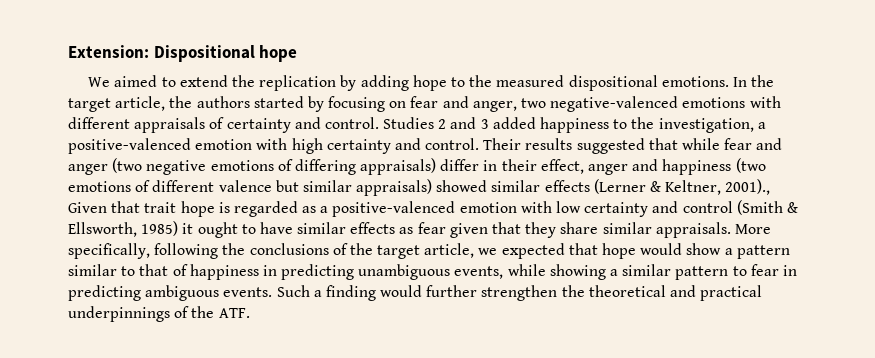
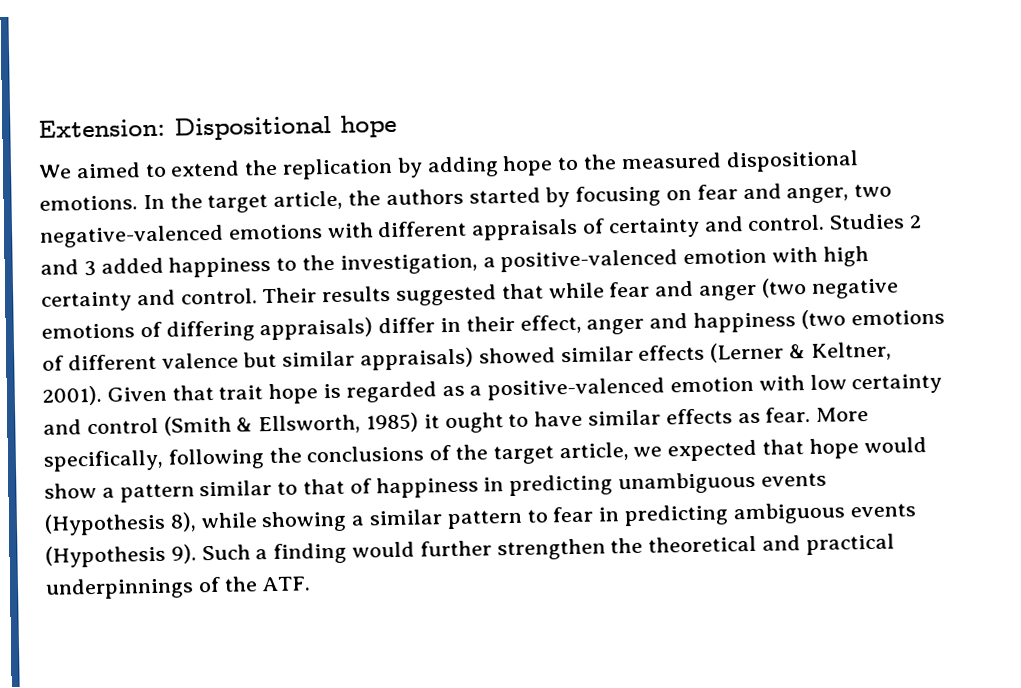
[725,179,771,195] 2001)., -> [42,385,102,406] 2001).
[417,222,731,238] fear given that they share similar appraisals. -> [765,406,812,423] fear.
[454,266,504,279] events, -> [760,472,827,487] [44,512,197,536] events (Hypothesis 8),
[223,287,273,297] events. -> [849,503,916,518] [45,544,197,568] events (Hypothesis 9).

